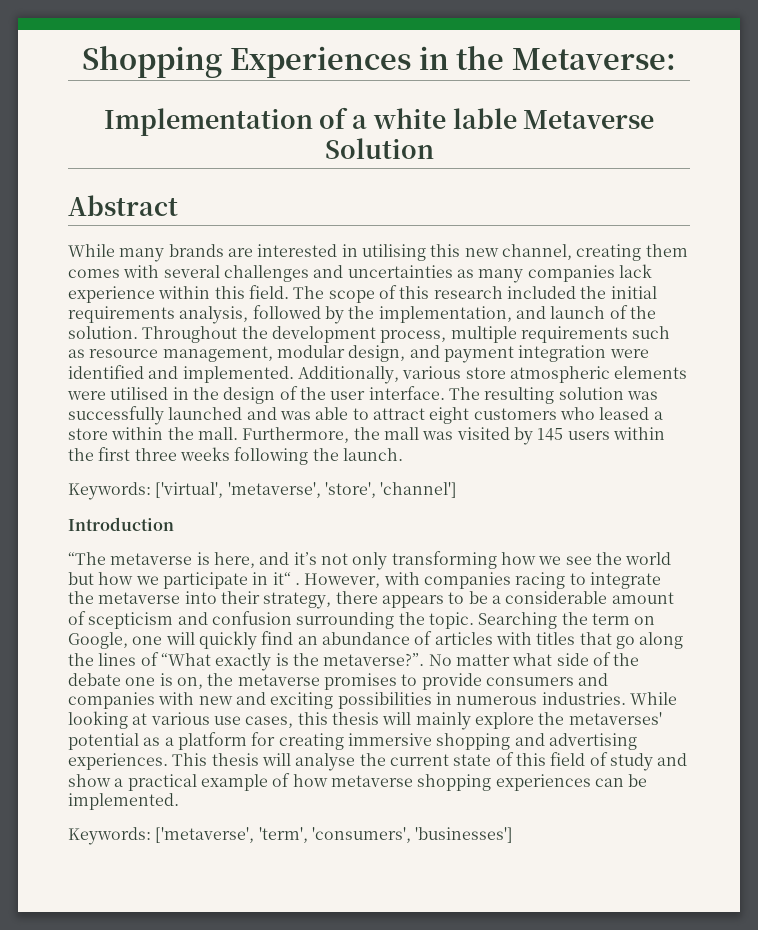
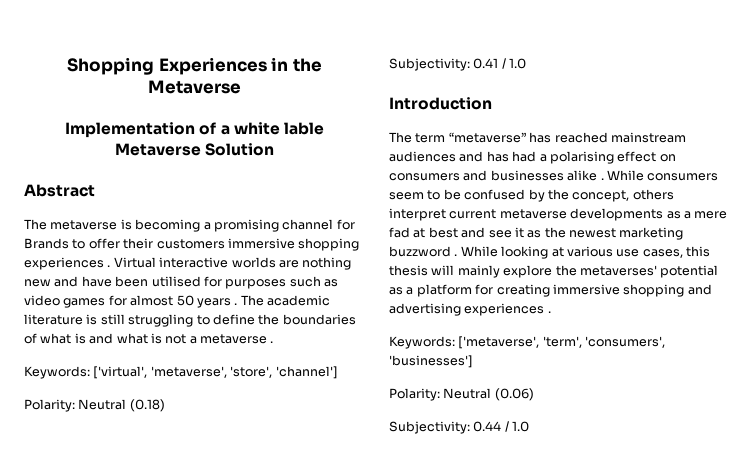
[512,48,677,70] Metaverse: -> [148,80,241,94] Metaverse
[68,244,688,262] [68,264,652,283] [68,285,657,303] [68,305,656,324] [68,326,671,343] [68,345,649,363] [68,365,688,384] [67,386,658,404] [68,406,663,425] [68,427,665,445] [68,447,403,465] While many brands are interested in utilising this new channel, creating them comes with several challenges and uncertainties as many companies lack experience within this field. The scope of this research included the initial requirements analysis, followed by the implementation, and launch of the solution. Throughout the development process, multiple requirements such as resource management, modular design, and payment integration were identified and implemented. Additionally, various store atmospheric elements were utilised in the design of the user interface. The resulting solution was successfully launched and was able to attract eight customers who leased a store within the mall. Furthermore, the mall was visited by 145 users within the first three weeks following the launch. -> [24,219,355,232] [24,238,360,251] [24,257,352,270] [24,276,338,289] [24,295,330,308] [24,314,356,327] [24,333,274,344] The metaverse is becoming a promising channel for Brands to offer their customers immersive shopping experiences . Virtual interactive worlds are nothing new and have been utilised for purposes such as video games for almost 50 years . The academic literature is still struggling to define the boundaries of what is and what is not a metaverse .
[68,517,174,531] [68,551,672,570] [68,572,661,589] [68,591,674,609] [68,611,656,629] [68,631,684,650] [68,652,640,671] [68,673,609,690] [68,692,626,709] Introduction // “The metaverse is here, and it’s not only transforming how we see the world but how we participate in it“ . However, with companies racing to integrate the metaverse into their strategy, there appears to be a considerable amount of scepticism and confusion surrounding the topic. Searching the term on Google, one will quickly find an abundance of articles with titles that go along the lines of “What exactly is the metaverse?”. No matter what side of the debate one is on, the metaverse promises to provide consumers and companies with new and exciting possibilities in numerous industries. -> [24,399,165,412] [389,58,527,71] [389,97,492,110] [389,132,686,143] [389,151,676,164] [389,170,719,181] [389,189,674,202] [389,208,728,221] [389,227,684,240] [389,246,458,257] Polarity: Neutral (0.18) // Subjectivity: 0.41 / 1.0 // Introduction // The term “metaverse” has reached mainstream audiences and has had a polarising effect on consumers and businesses alike . While consumers seem to be confused by the concept, others interpret current metaverse developments as a mere fad at best and see it as the newest marketing buzzword .
[68,752,688,771] [68,773,648,791] [68,793,179,810] experiences. This thesis will analyse the current state of this field of study and show a practical example of how metaverse shopping experiences can be implemented. -> [464,303,551,316] experiences .
(514, 835) none -> [389,388,534,401] [389,421,530,434] // Polarity: Neutral (0.06) // Subjectivity: 0.44 / 1.0

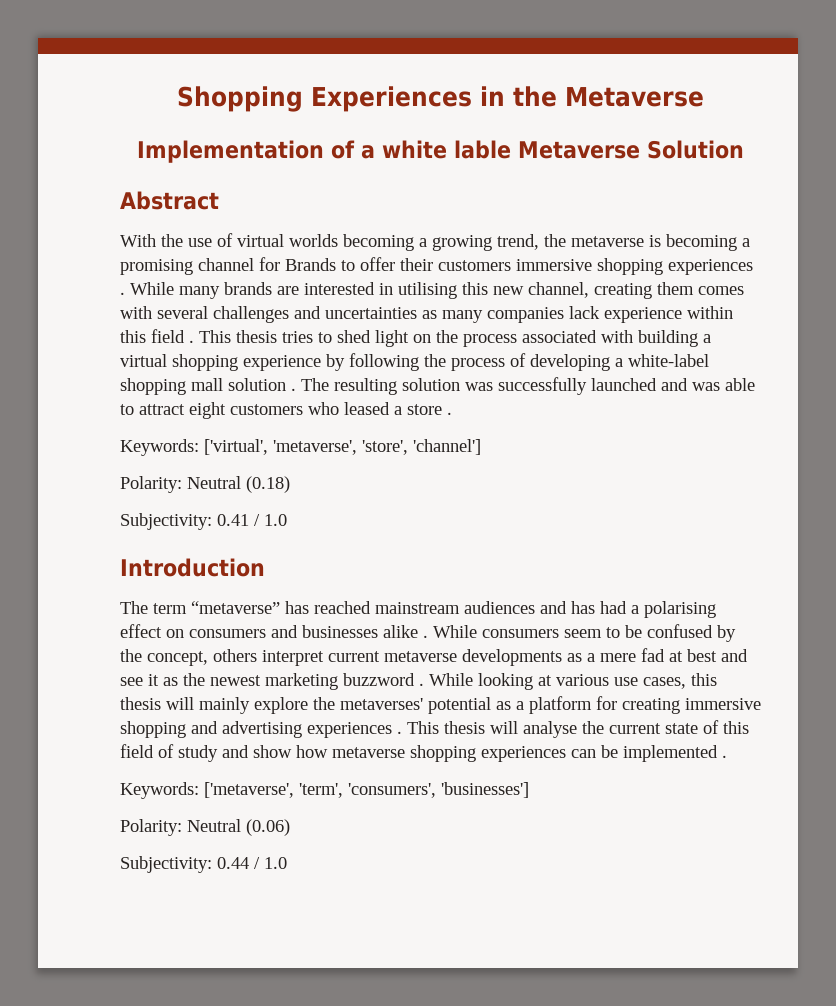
[24,219,47,230] The -> [120,233,566,251] With the use of virtual worlds becoming a growing trend, the
[113,257,352,270] [24,276,338,289] [24,295,330,308] [24,314,356,327] [24,333,267,344] Virtual interactive worlds are nothing new and have been utilised for purposes such as video games for almost 50 years . The academic literature is still struggling to define the boundaries of what is and what is not a metaverse -> [130,282,744,299] [120,306,733,323] [120,329,711,347] [120,353,709,371] [120,377,755,395] [120,402,442,419] While many brands are interested in utilising this new channel, creating them comes with several challenges and uncertainties as many companies lack experience within this field . This thesis tries to shed light on the process associated with building a virtual shopping experience by following the process of developing a white-label shopping mall solution . The resulting solution was successfully launched and was able to attract eight customers who leased a store
(551, 312) none -> [407,720,749,738] [120,744,727,762] This thesis will analyse the current state of this field of study and show how metaverse shopping experiences can be implemented .

